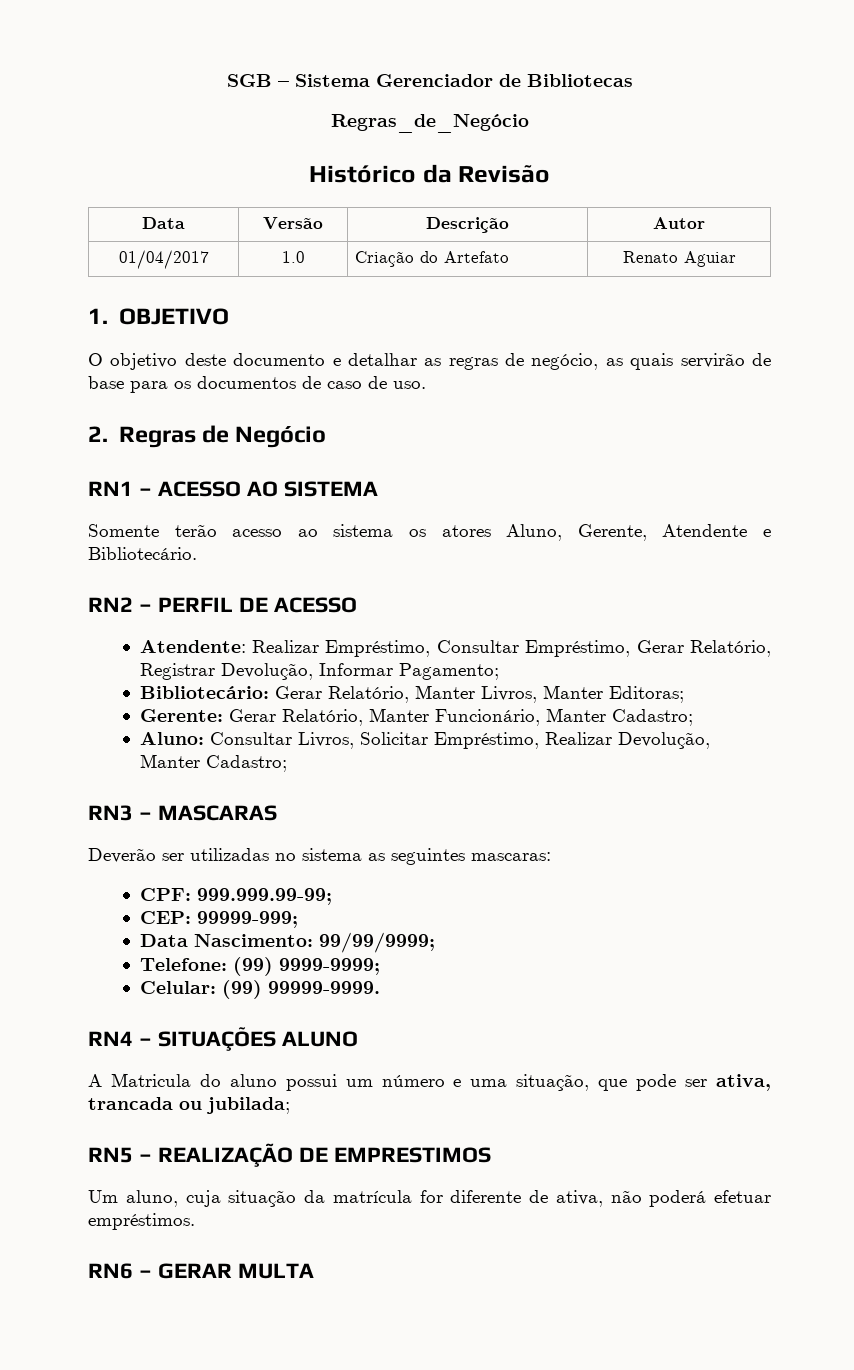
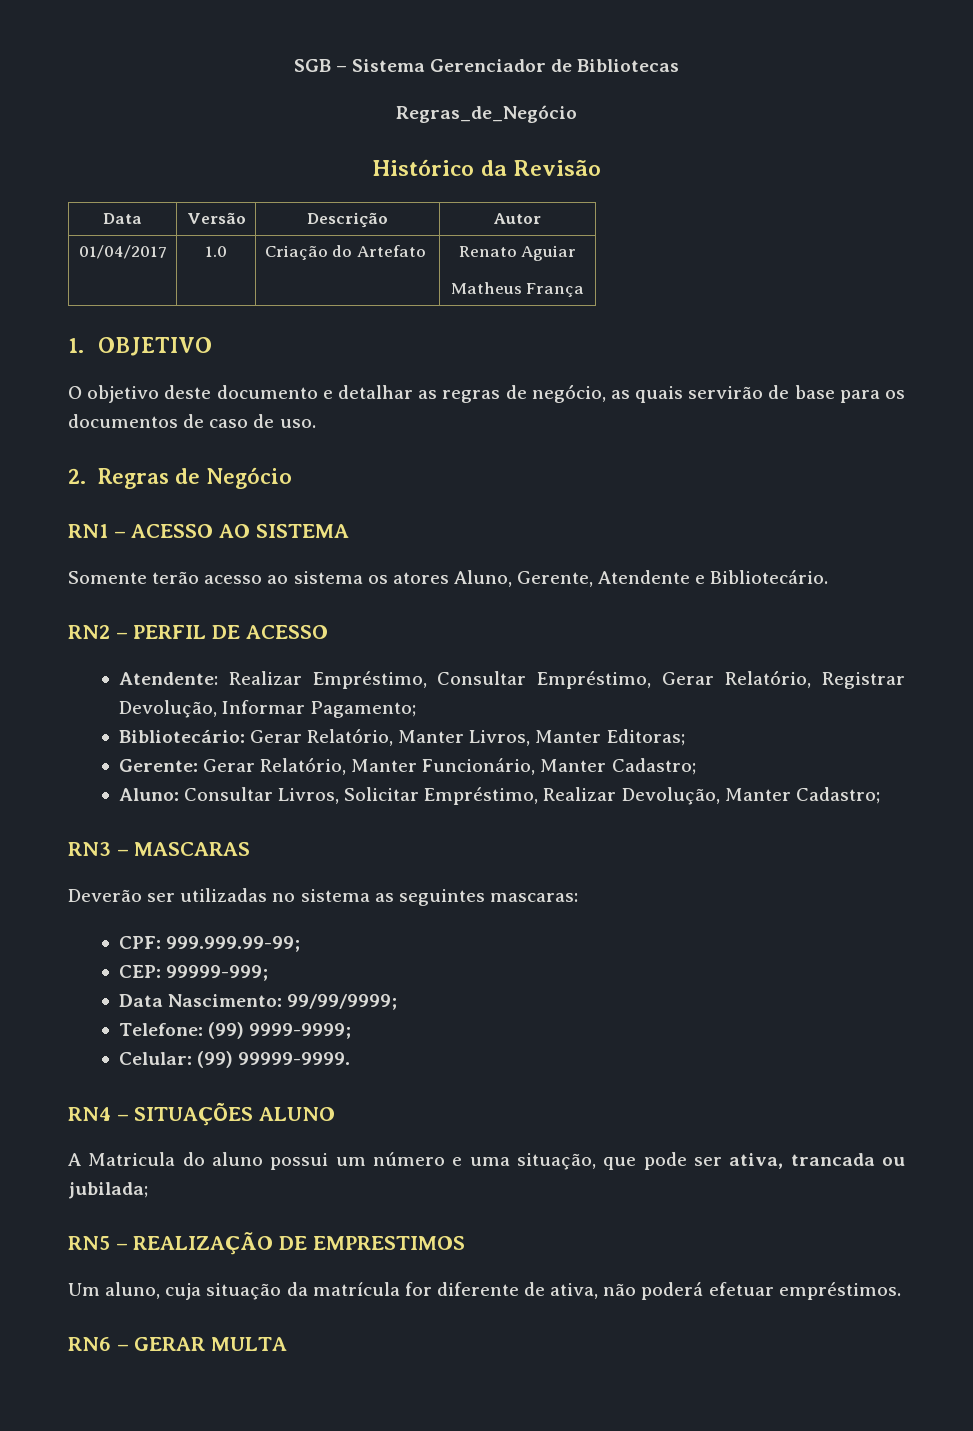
(736, 259) none -> [450,282,585,297] // Matheus França

